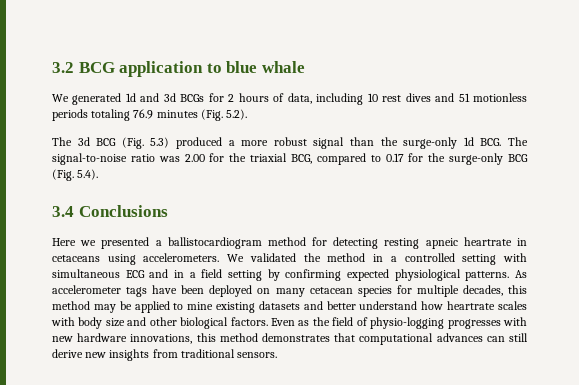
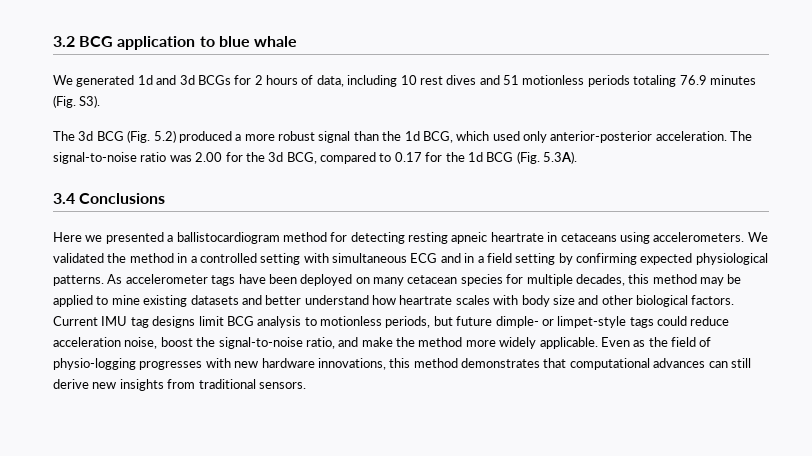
[226,109,248,120] 5.2). -> [79,95,101,108] S3).
[150,137,170,148] 5.3) -> [153,130,176,143] 5.2)
[403,137,502,149] surge-only 1d BCG. -> [404,131,727,143] 1d BCG, which used only anterior-posterior acceleration.
[250,153,288,162] triaxial -> [268,152,284,162] 3d
[449,153,528,165] [52,169,99,181] surge-only BCG (Fig. 5.4). -> [467,151,577,164] 1d BCG (Fig. 5.3A).
(268, 321) none -> [53,316,730,328] [53,337,598,349] Current IMU tag designs limit BCG analysis to motionless periods, but future dimple- or limpet-style tags could reduce acceleration noise, boost the signal-to-noise ratio, and make the method more widely applicable.

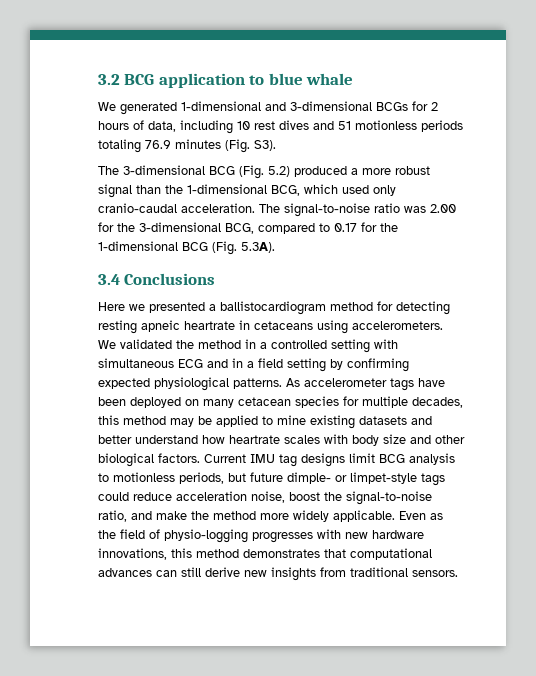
[137,75,195,85] 1d and 3d -> [181,101,372,111] 1-dimensional and 3-dimensional
[78,131,94,141] 3d -> [123,165,205,175] 3-dimensional
[404,131,420,141] 1d -> [187,184,267,194] 1-dimensional
[550,131,653,143] anterior-posterior -> [98,203,177,213] cranio-caudal
[268,152,284,162] 3d -> [139,222,221,232] 3-dimensional
[467,152,483,162] 1d -> [98,241,178,251] 1-dimensional

